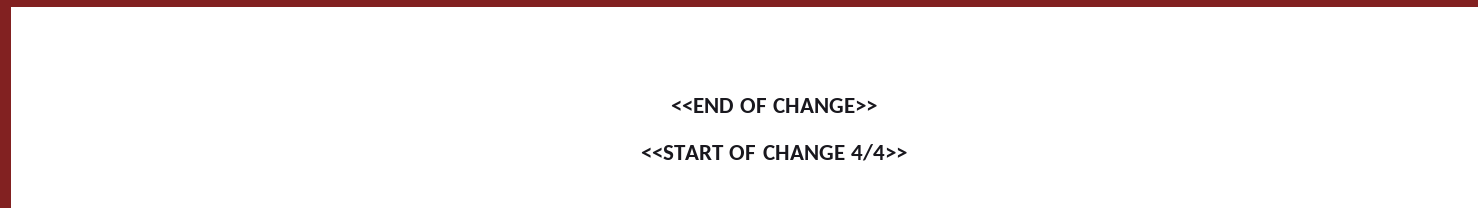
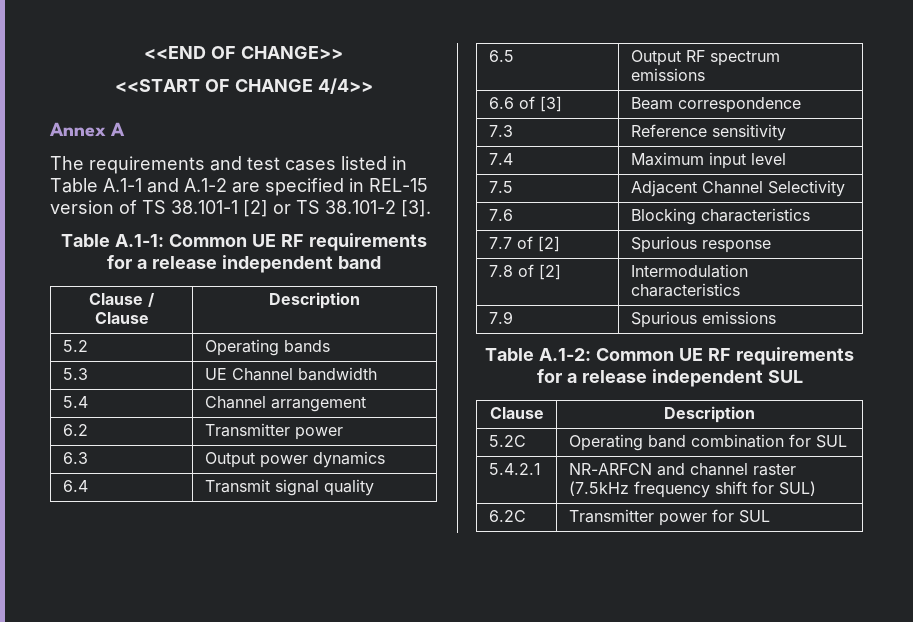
(907, 152) none -> [49,122,126,137] [50,156,407,174] [50,178,428,196] [50,200,431,217] [60,233,427,251] [106,255,381,273] [89,293,154,307] [94,312,149,324] [269,292,360,309] [62,340,88,352] [204,339,330,356] [62,368,88,380] [204,367,377,381] [62,396,88,408] [204,396,366,412] [62,424,88,436] [204,423,343,440] [62,452,88,464] [204,451,385,468] [62,480,88,492] [204,479,374,496] [488,50,514,62] [630,50,780,66] [630,68,705,81] [488,96,562,112] [630,97,801,113] [488,125,513,137] [630,124,786,141] [488,153,513,165] [630,152,786,169] [488,181,513,193] [630,180,845,197] [488,209,513,221] [630,208,810,225] [488,236,560,252] [630,236,771,253] [488,264,561,280] [630,264,748,278] [630,283,740,297] [488,311,513,324] [630,311,776,328] [485,347,854,365] [536,369,803,387] [489,407,544,419] [664,406,755,423] [488,435,526,447] [568,434,847,451] [488,463,541,475] [568,463,796,476] [568,481,816,498] [488,510,526,522] [568,509,770,526] // Annex A // The requirements and test cases listed in Table A.1-1 and A.1-2 are specified in REL-15 version of TS 38.101-1 [2] or TS 38.101-2 [3]. // Table A.1-1: Common UE RF requirements for a release independent band // Clause / Clause | Description // 5.2 | Operating bands // 5.3 | UE Channel bandwidth // 5.4 | Channel arrangement // 6.2 | Transmitter power // 6.3 | Output power dynamics // 6.4 | Transmit signal quality // 6.5 | Output RF spectrum emissions // 6.6 of [3] | Beam correspondence // 7.3 | Reference sensitivity // 7.4 | Maximum input level // 7.5 | Adjacent Channel Selectivity // 7.6 | Blocking characteristics // 7.7 of [2] | Spurious response // 7.8 of [2] | Intermodulation characteristics // 7.9 | Spurious emissions // Table A.1-2: Common UE RF requirements for a release independent SUL // Clause | Description // 5.2C | Operating band combination for SUL // 5.4.2.1 | NR-ARFCN and channel raster (7.5kHz frequency shift for SUL) // 6.2C | Transmitter power for SUL

